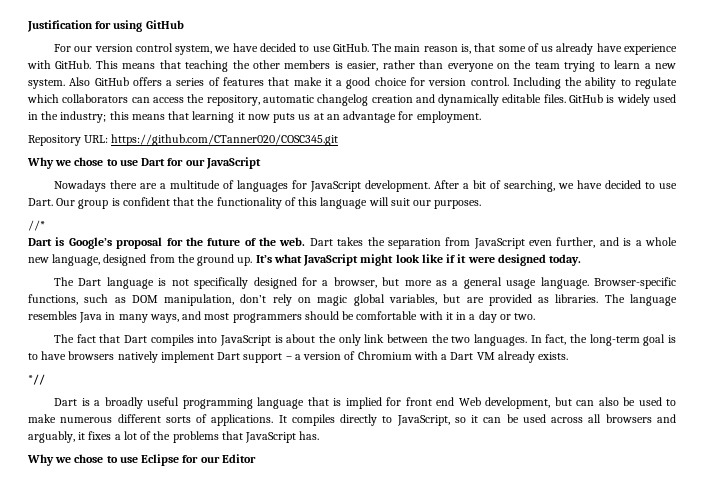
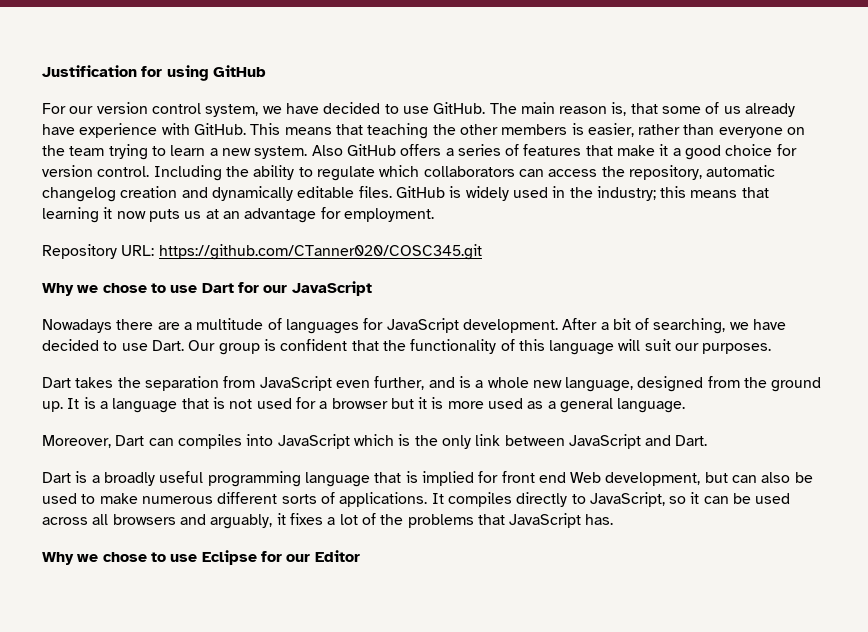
[28,220,45,231] [28,237,306,249] //* // Dart is Google’s proposal for the future of the web. -> (772, 348) none
[255,254,582,266] [54,277,432,289] It’s what JavaScript might look like if it were designed today. // The Dart language is not specifically designed for a browser, but more -> [67,397,524,413] It is a language that is not used for a browser but it is more used
[506,279,537,289] usage -> (614, 405) none
[594,277,677,289] [28,294,677,306] [28,311,536,323] [54,334,148,343] Browser-specific functions, such as DOM manipulation, don’t rely on magic global variables, but are provided as libraries. The language resembles Java in many ways, and most programmers should be comfortable with it in a day or two. // The fact that Dart -> [42,435,174,448] // Moreover, Dart can
[274,334,316,343] is about -> [353,434,411,446] which is
[431,334,676,346] [28,351,569,363] [28,374,45,385] the two languages. In fact, the long-term goal is to have browsers natively implement Dart support – a version of Chromium with a Dart VM already exists. // *// -> [568,434,708,449] JavaScript and Dart.

